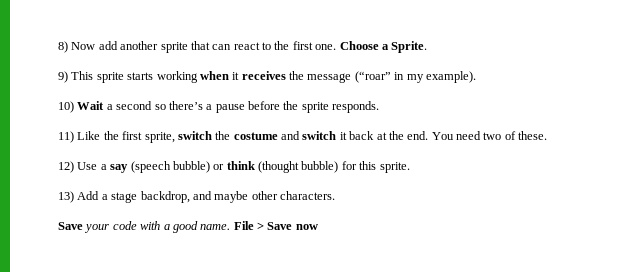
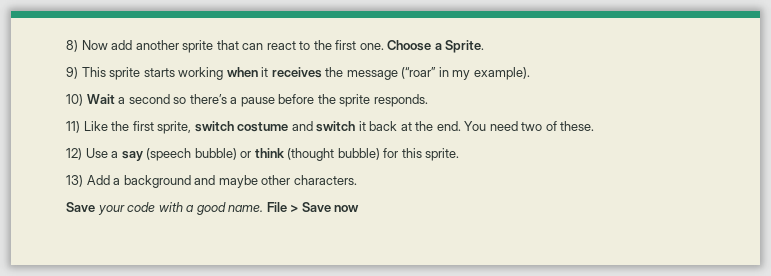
[215,131,231,140] the -> (234, 126) none
[111,191,190,203] stage backdrop, -> [123,175,191,188] background

